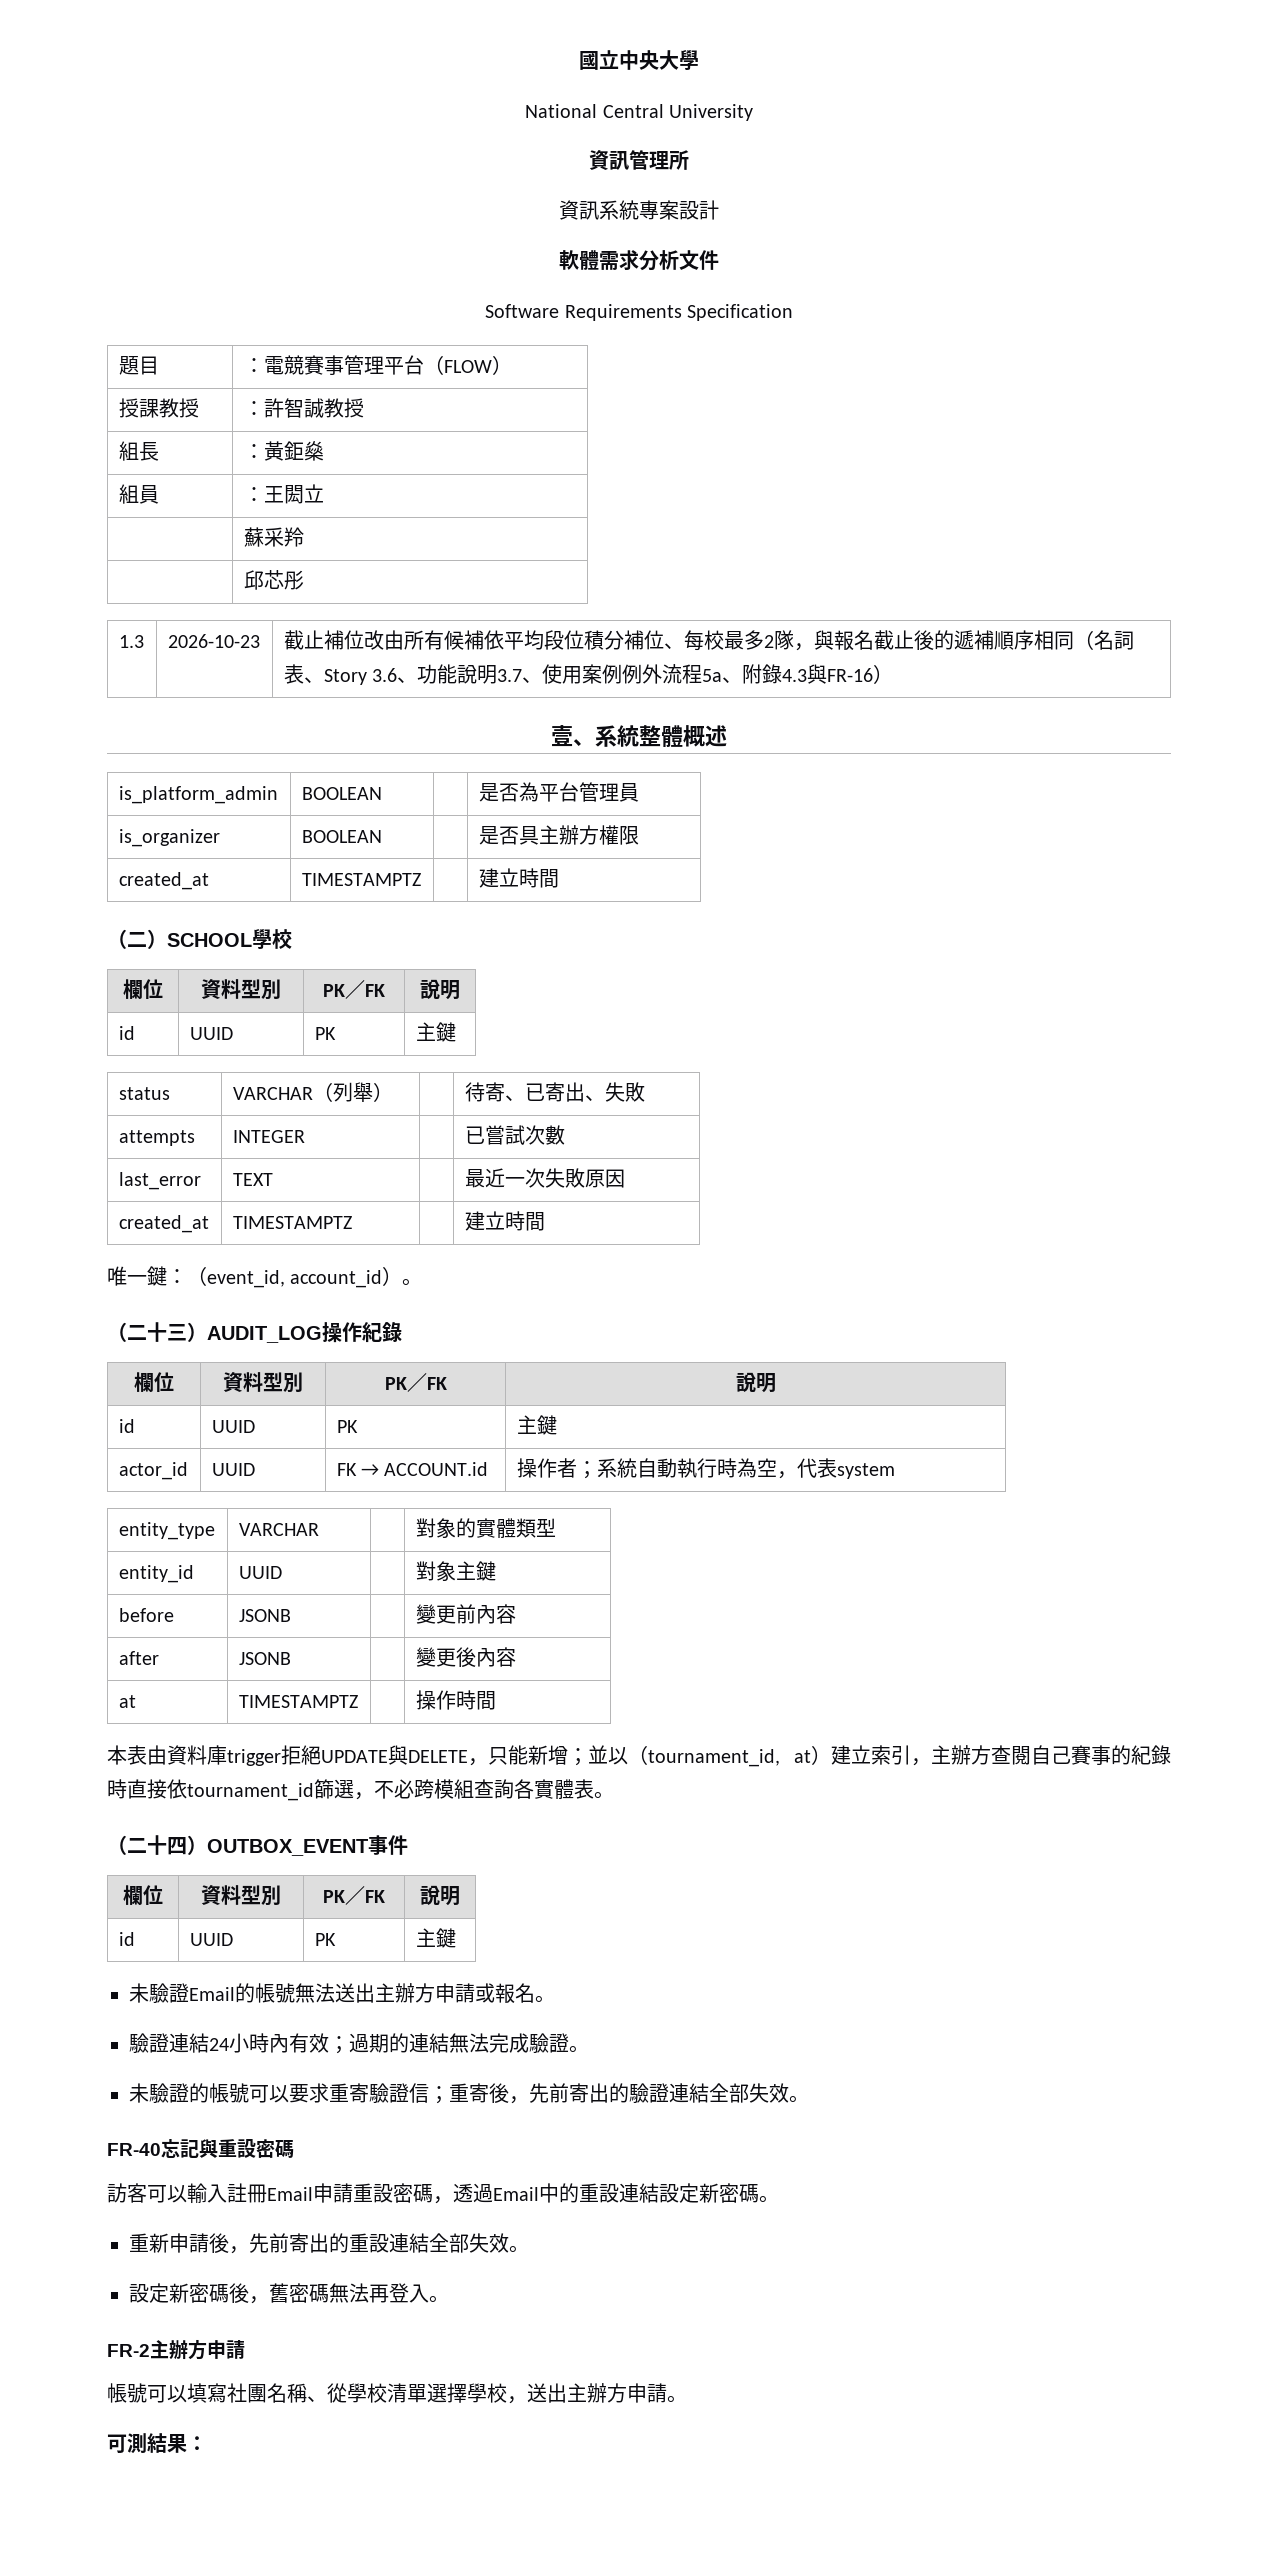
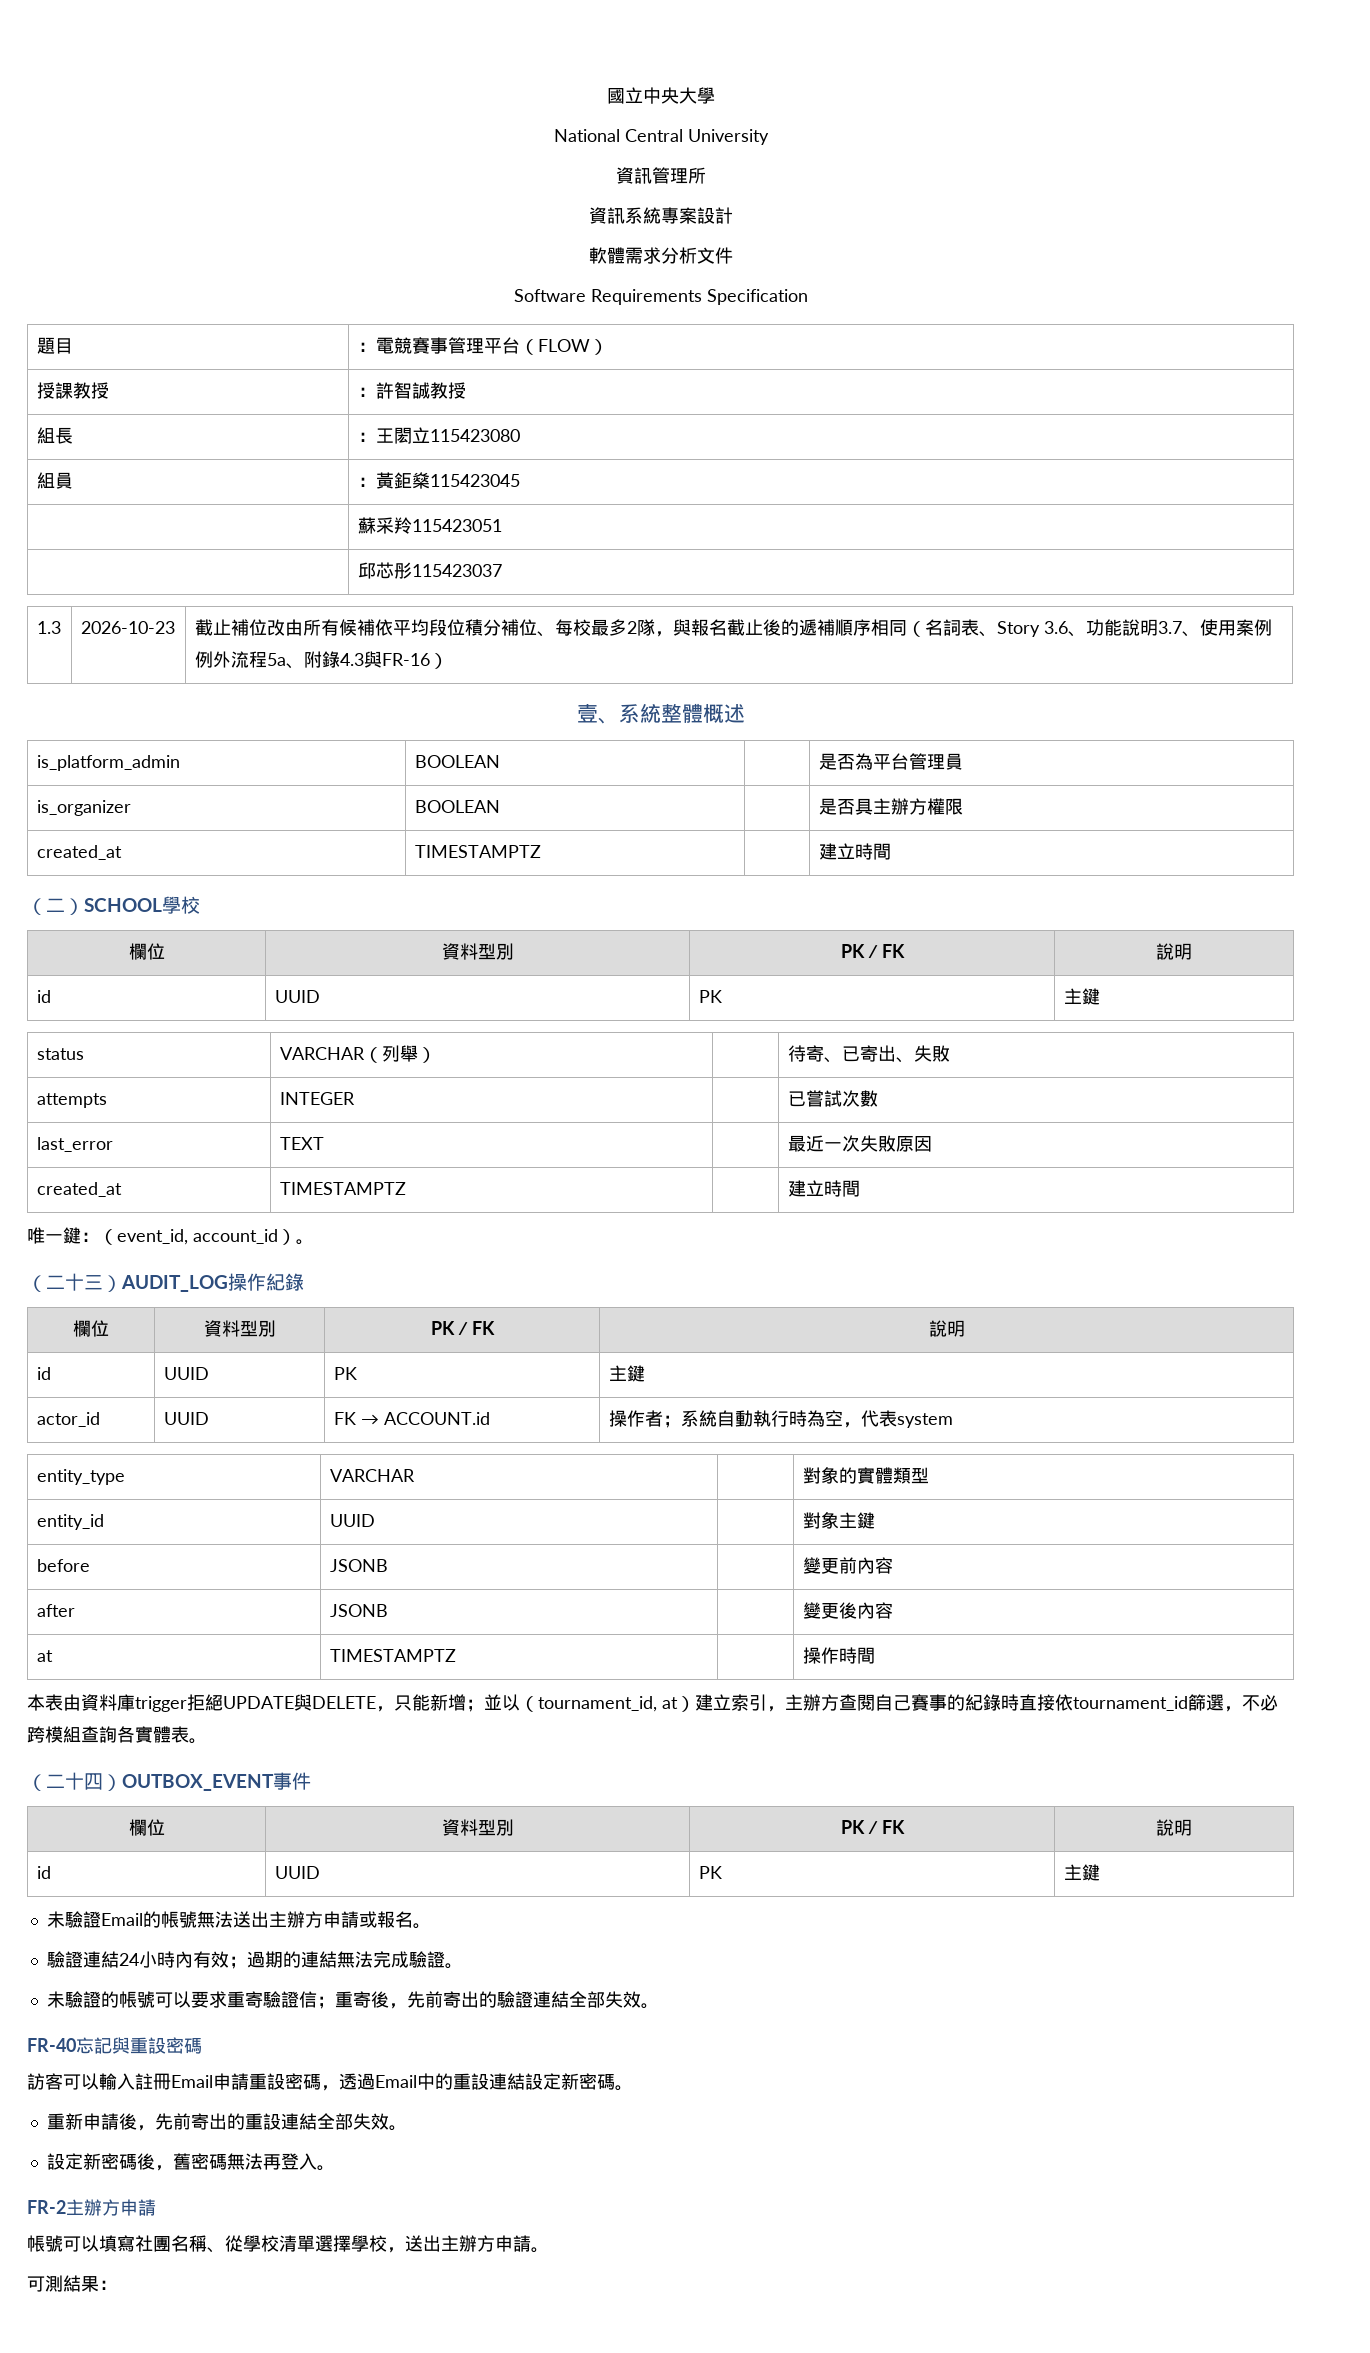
[263,441,324,461] 黃鉅燊 -> [375,427,520,444] 王閎立115423080
[263,484,324,504] 王閎立 -> [375,472,520,489] 黃鉅燊115423045
(304, 537) none -> [411,519,502,532] 115423051
(304, 580) none -> [411,564,502,577] 115423037

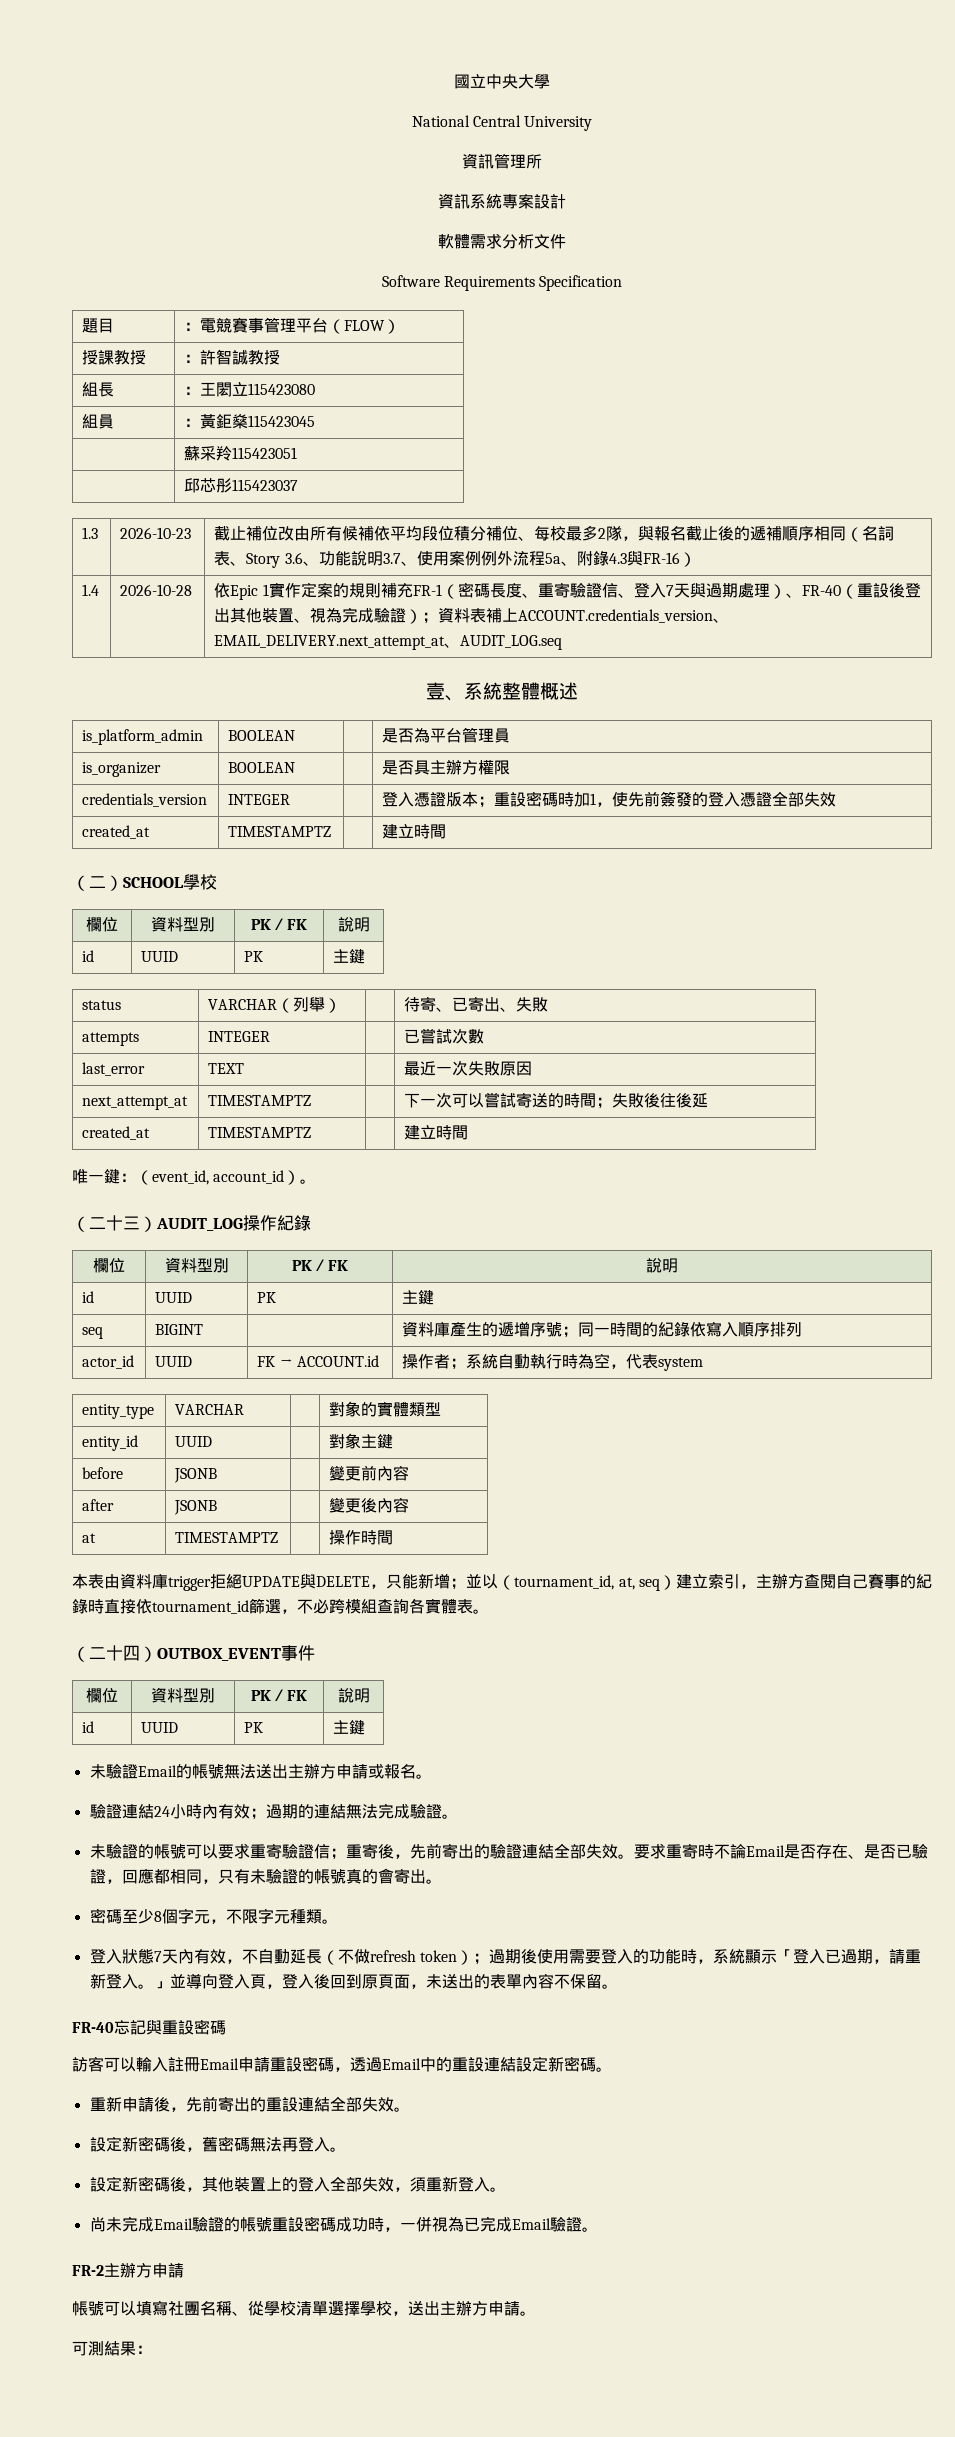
(448, 661) none -> [82,584,100,596] [120,584,193,596] [214,582,921,600] [214,607,730,624] [214,635,563,650] // 1.4 | 2026-10-28 | 依Epic 1實作定案的規則補充FR-1（密碼長度、重寄驗證信、登入7天與過期處理）、FR-40（重設後登出其他裝置、視為完成驗證）；資料表補上ACCOUNT.credentials_version、EMAIL_DELIVERY.next_attempt_at、AUDIT_LOG.seq
(963, 806) none -> [82,793,208,807] [228,794,291,805] [382,791,837,808] // credentials_version | INTEGER | | 登入憑證版本；重設密碼時加1，使先前簽發的登入憑證全部失效
(932, 1144) none -> [82,1096,189,1110] [208,1095,312,1106] [404,1092,709,1109] // next_attempt_at | TIMESTAMPTZ | | 下一次可以嘗試寄送的時間；失敗後往後延
(645, 1373) none -> [82,1327,104,1339] [155,1324,204,1335] [402,1321,803,1338] // seq | BIGINT | | 資料庫產生的遞增序號；同一時間的紀錄依寫入順序排列
[662,1697,678,1709] at -> [618,1577,660,1591] at, seq
(659, 2006) none -> [633,1843,928,1859] [89,1868,442,1884] [89,1908,338,1924] [89,1948,921,1965] [89,1973,618,1989] 要求重寄時不論Email是否存在、是否已驗證，回應都相同，只有未驗證的帳號真的會寄出。 // 密碼至少8個字元，不限字元種類。 // 登入狀態7天內有效，不自動延長（不做refresh token）；過期後使用需要登入的功能時，系統顯示「登入已過期，請重新登入。」並導向登入頁，登入後回到原頁面，未送出的表單內容不保留。
(335, 2168) none -> [89,2176,506,2192] [89,2216,598,2232] // 設定新密碼後，其他裝置上的登入全部失效，須重新登入。 // 尚未完成Email驗證的帳號重設密碼成功時，一併視為已完成Email驗證。

